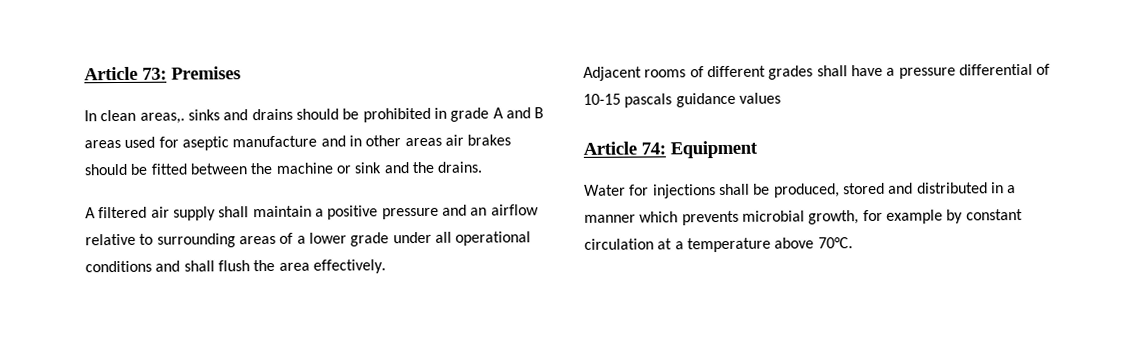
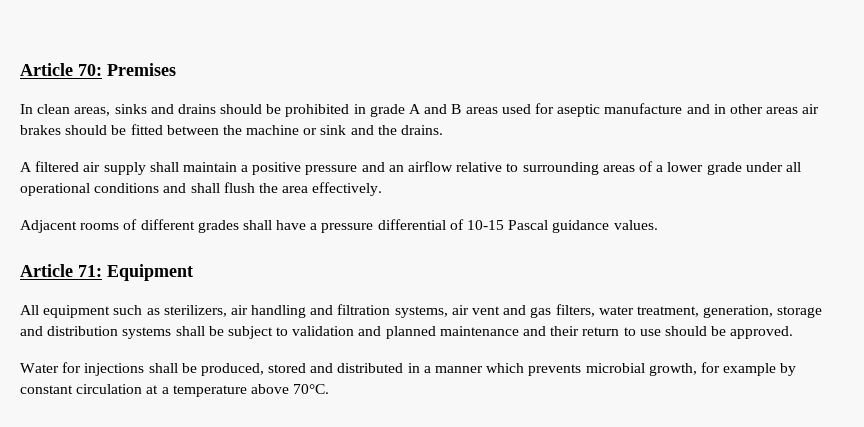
[84,66,167,81] Article 73: -> [20,63,102,76] Article 70:
[139,112,185,124] areas,. -> [74,107,111,116] areas,
[624,92,781,108] [583,141,666,155] pascals guidance values // Article 74: -> [508,220,658,233] [20,264,102,277] Pascal guidance values. // Article 71:
(758, 149) none -> [20,304,823,318] [20,326,794,339] // All equipment such as sterilizers, air handling and filtration systems, air vent and gas filters, water treatment, generation, storage and distribution systems shall be subject to validation and planned maintenance and their return to use should be approved.

